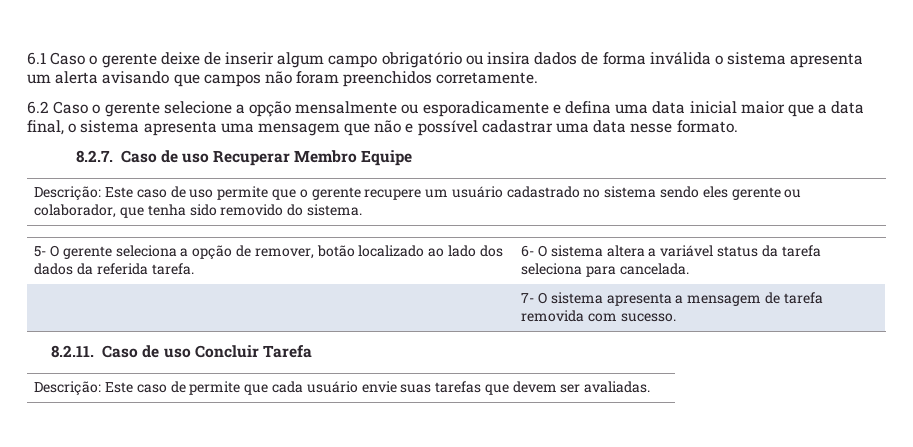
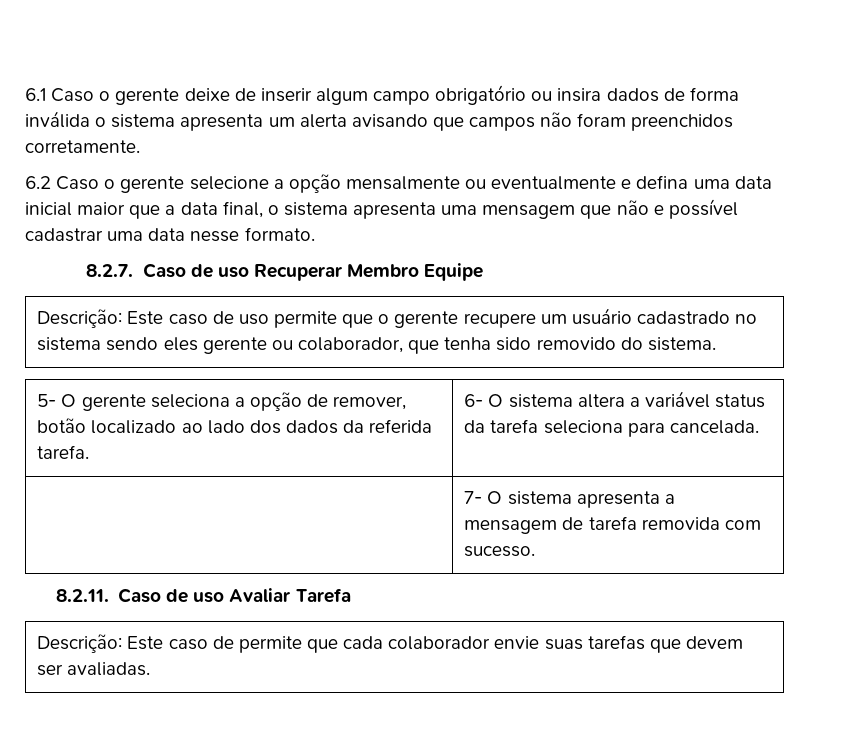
[422,101,549,117] esporadicamente -> [491,176,617,190] eventualmente
[194,345,259,358] Concluir -> [229,588,291,602] Avaliar
[306,381,358,393] usuário -> [388,636,491,650] colaborador

